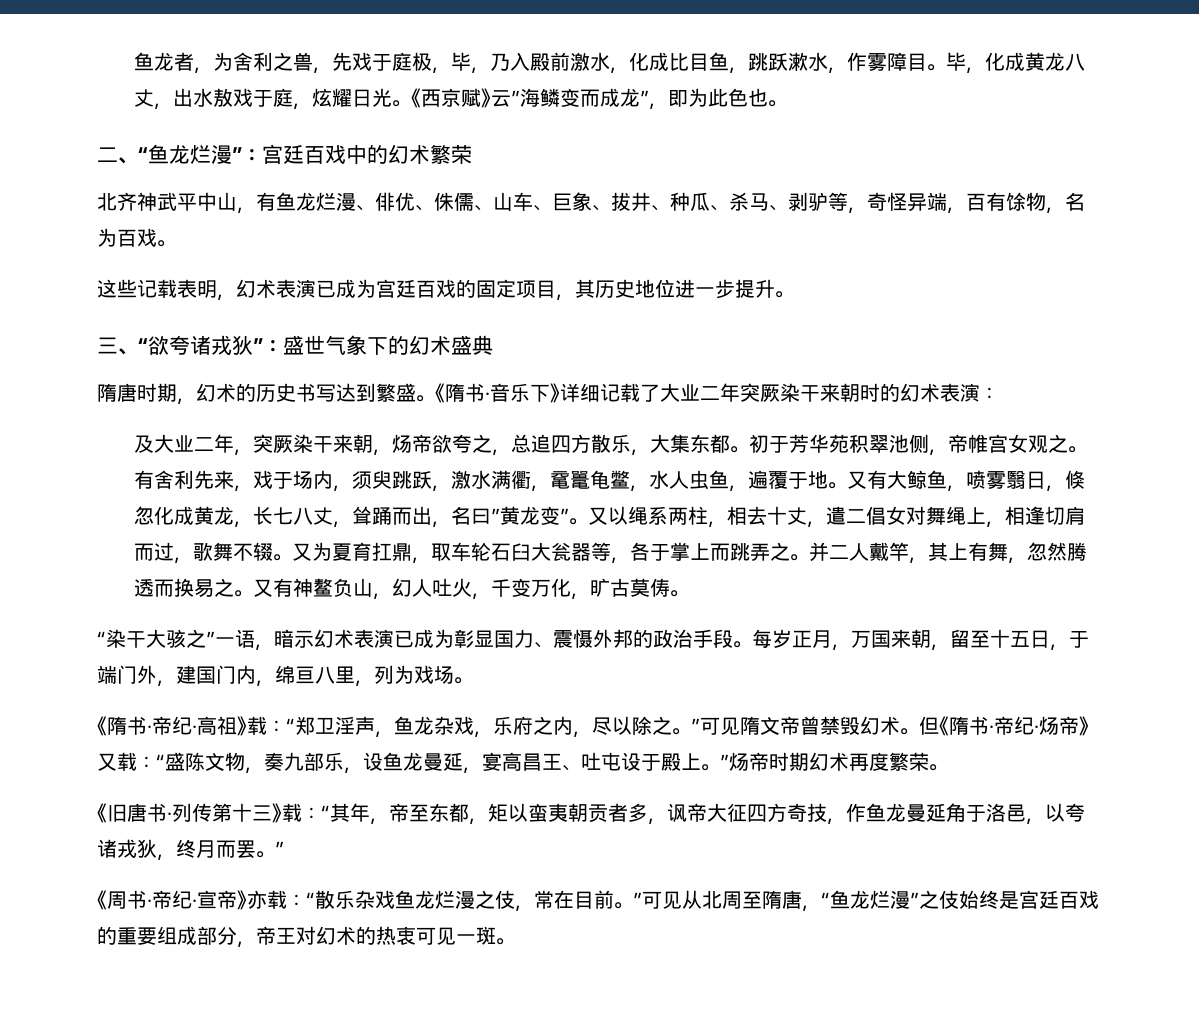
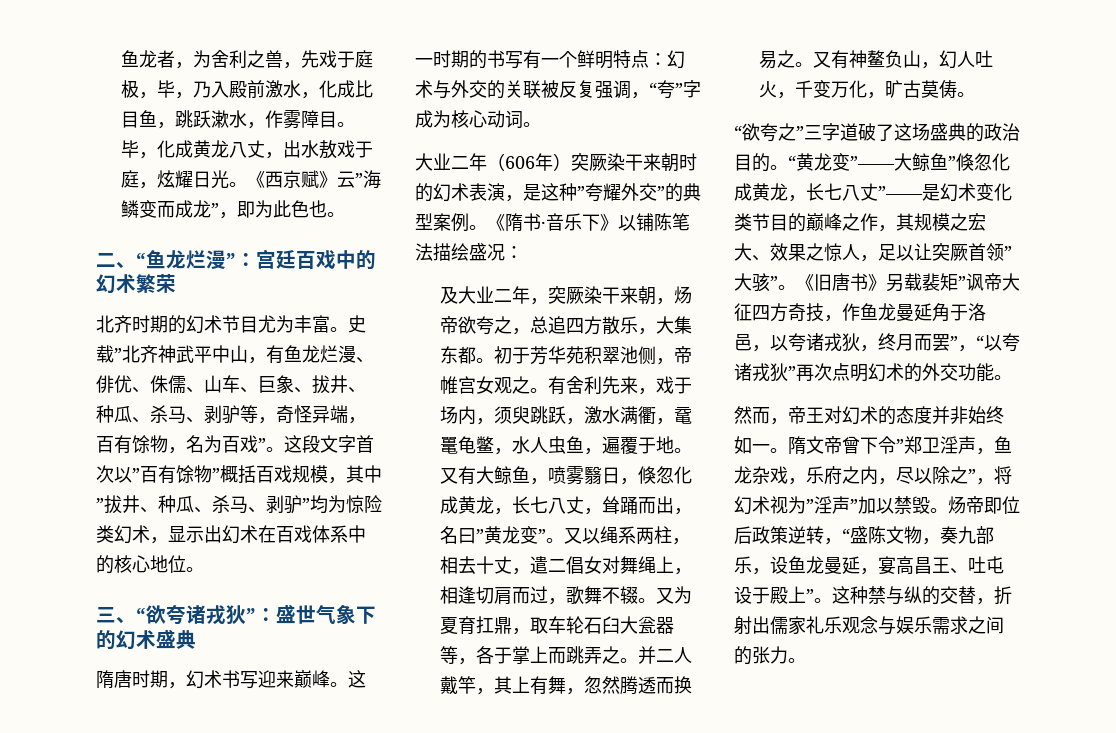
(137, 201) none -> [132,315,366,334] [96,345,158,363] 时期的幻术节目尤为丰富。史载”北齐
[157,240,176,247] [97,279,775,301] 。 // 这些记载表明，幻术表演已成为宫廷百戏的固定项目，其历史地位进一步提升 -> [258,435,374,453] [96,465,382,484] [96,495,382,514] [96,525,366,544] [96,555,186,574] ”。这段文字首次以”百有馀物”概括百戏规模，其中”拔井、种瓜、杀马、剥驴”均为惊险类幻术，显示出幻术在百戏体系中的核心地位
[236,383,740,403] 的历史书写达到繁盛。《隋书·音乐下》详细记载了大业二年 -> [222,670,366,689] [415,50,685,69] [415,80,701,99] [415,110,541,128] [415,153,571,171] 书写迎来巅峰。这一时期的书写有一个鲜明特点：幻术与外交的关联被反复强调，“夸”字成为核心动词。 // 大业二年（606年）
(980, 392) none -> [505,183,701,202] [415,213,690,232] [415,243,505,261] ，是这种”夸耀外交”的典型案例。《隋书·音乐下》以铺陈笔法描绘盛况
[106,629,1089,651] [97,665,473,687] [97,716,1089,738] [97,752,948,774] [97,803,667,825] 染干大骇之”一语，暗示幻术表演已成为彰显国力、震慑外邦的政治手段。每岁正月，万国来朝，留至十五日，于端门外，建国门内，绵亘八里，列为戏场。 // 《隋书·帝纪·高祖》载：“郑卫淫声，鱼龙杂戏，乐府之内，尽以除之。”可见隋文帝曾禁毁幻术。但《隋书·帝纪·炀帝》又载：“盛陈文物，奏九部乐，设鱼龙曼延，宴高昌王、吐屯设于殿上。”炀帝时期幻术再度繁荣。 // 《旧唐书·列传第十三》载：“其年，帝至东都，矩以蛮夷朝贡者多， -> [742,123,1020,142] [734,153,1010,172] [734,183,1012,202] [734,213,986,232] [734,243,1012,262] [734,273,966,292] 欲夸之”三字道破了这场盛典的政治目的。“黄龙变”——大鲸鱼”倏忽化成黄龙，长七八丈”——是幻术变化类节目的巅峰之作，其规模之宏大、效果之惊人，足以让突厥首领”大骇”。《旧唐书》另载裴矩”
[256,841,284,858] [97,890,1099,912] [97,926,496,948] 。” // 《周书·帝纪·宣帝》亦载：“散乐杂戏鱼龙烂漫之伎，常在目前。”可见从北周至隋唐，“鱼龙烂漫”之伎始终是宫廷百戏的重要组成部分，帝王对幻术的热衷可见一斑 -> [950,333,1020,352] [734,363,1012,382] [734,406,1004,425] [734,436,1012,455] [734,466,1012,485] [734,496,1020,515] [734,526,994,545] [734,556,1004,575] [734,586,1012,605] [734,616,1004,635] [734,646,788,665] ”，“以夸诸戎狄”再次点明幻术的外交功能。 // 然而，帝王对幻术的态度并非始终如一。隋文帝曾下令”郑卫淫声，鱼龙杂戏，乐府之内，尽以除之”，将幻术视为”淫声”加以禁毁。炀帝即位后政策逆转，“盛陈文物，奏九部乐，设鱼龙曼延，宴高昌王、吐屯设于殿上”。这种禁与纵的交替，折射出儒家礼乐观念与娱乐需求之间的张力

